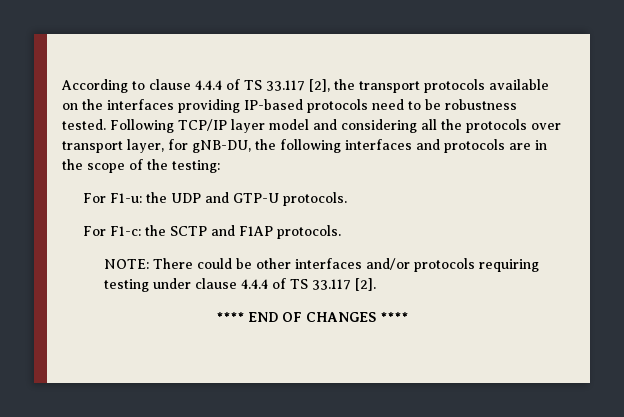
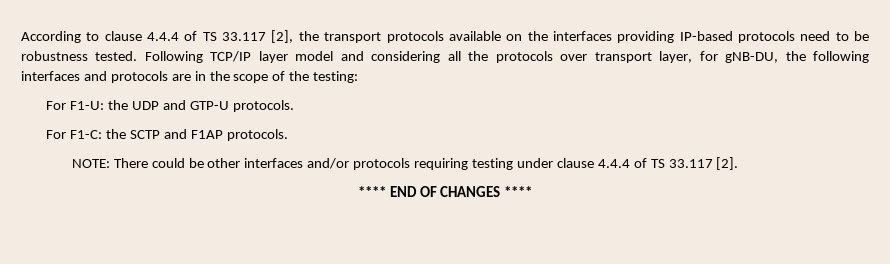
[110,193,143,203] F1-u: -> [70,101,105,110] F1-U:
[110,226,142,236] F1-c: -> [70,130,103,139] F1-C:

